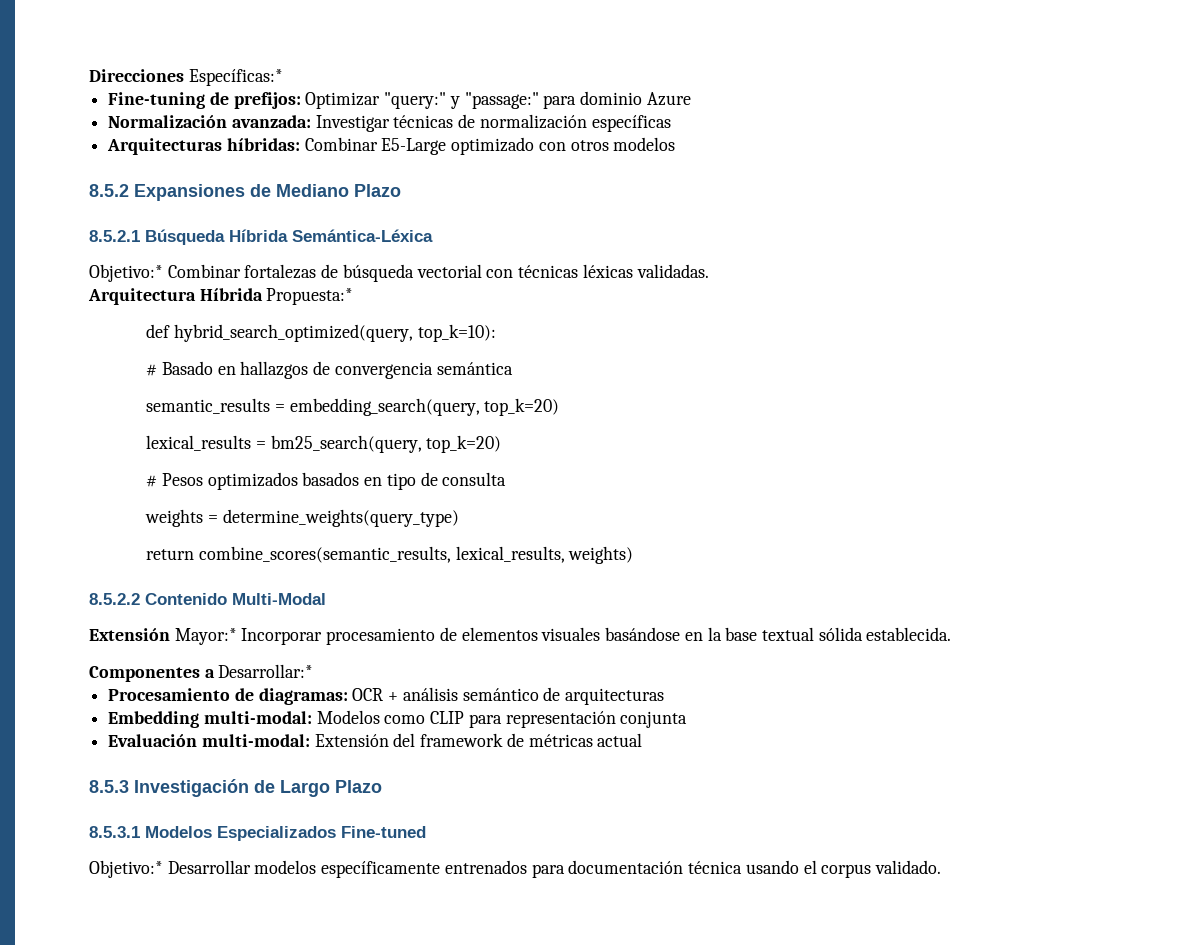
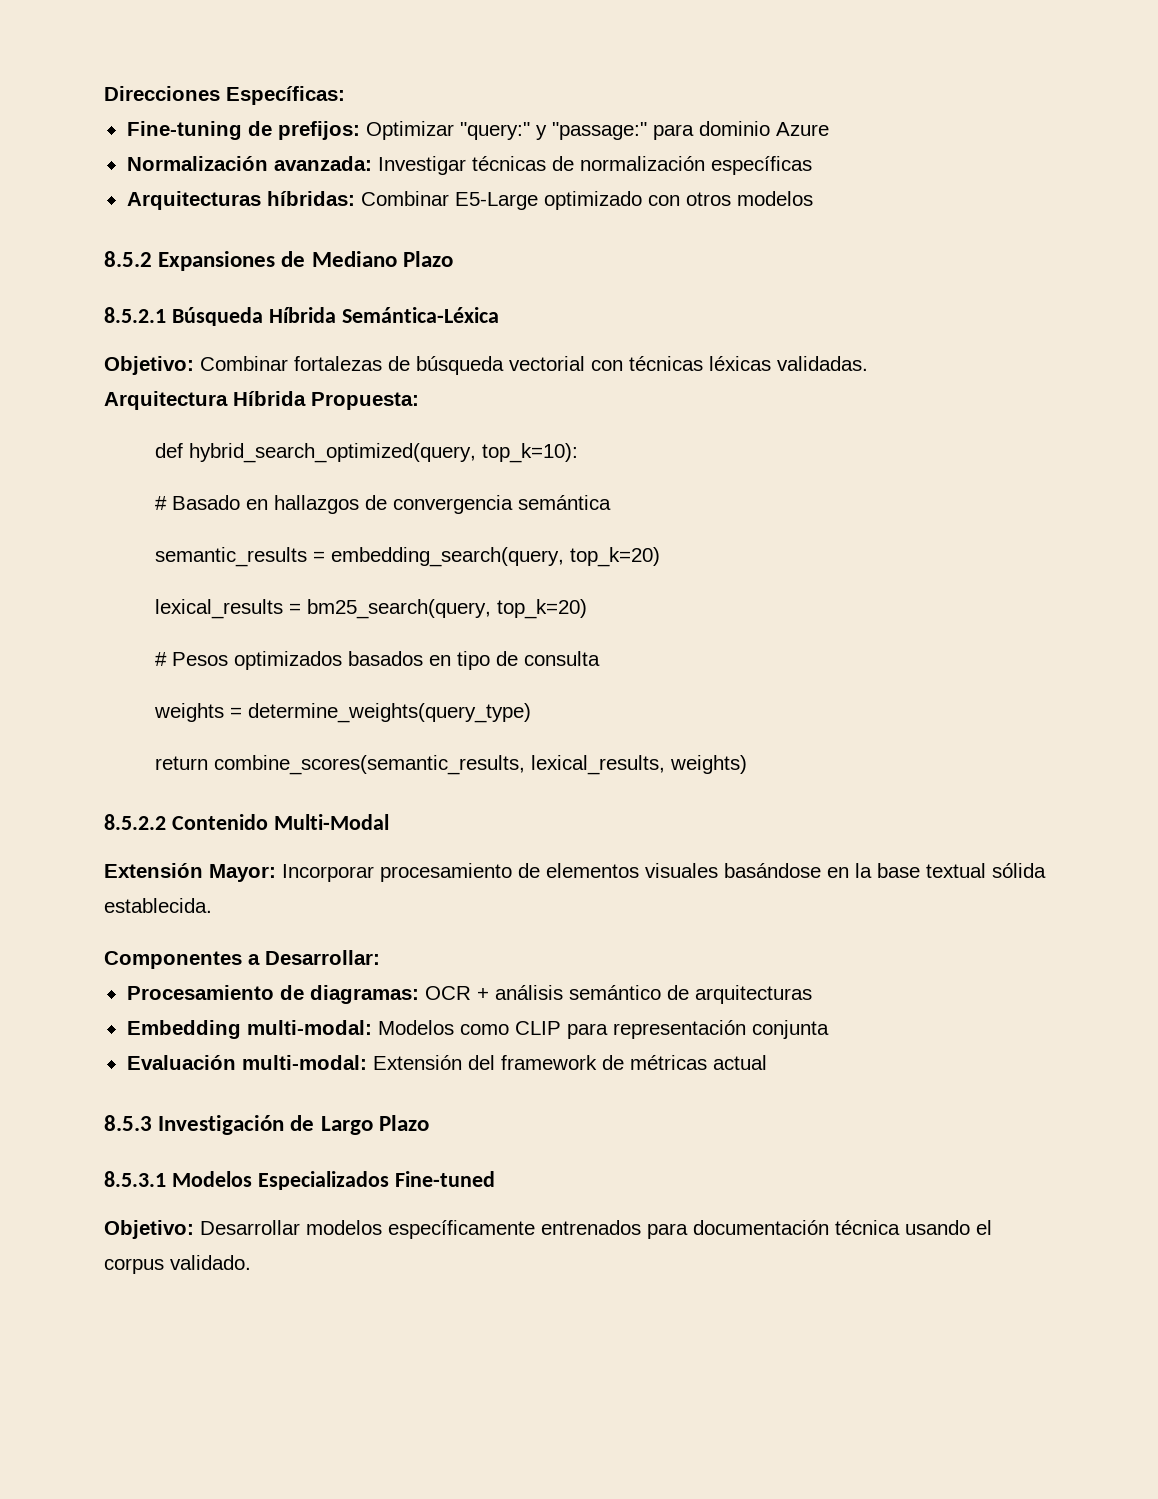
[188,69,283,86] Específicas:* -> [226,86,345,105] Específicas:
[89,264,163,282] Objetivo:* -> [104,356,194,375] Objetivo:
[266,288,354,305] Propuesta:* -> [311,392,419,410] Propuesta:
[174,628,237,645] Mayor:* -> [209,864,276,882] Mayor:
[218,664,314,678] Desarrollar:* -> [265,950,380,965] Desarrollar:
[89,860,163,878] Objetivo:* -> [104,1220,194,1239] Objetivo:

